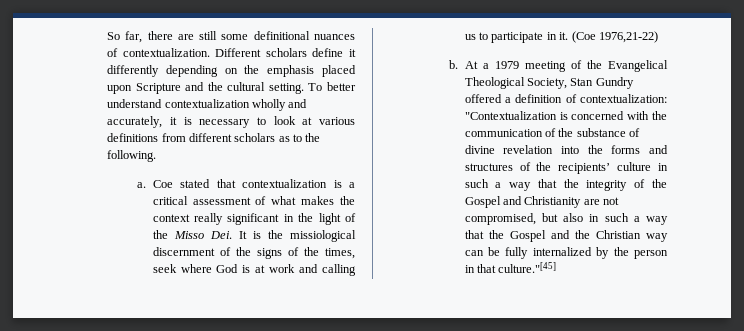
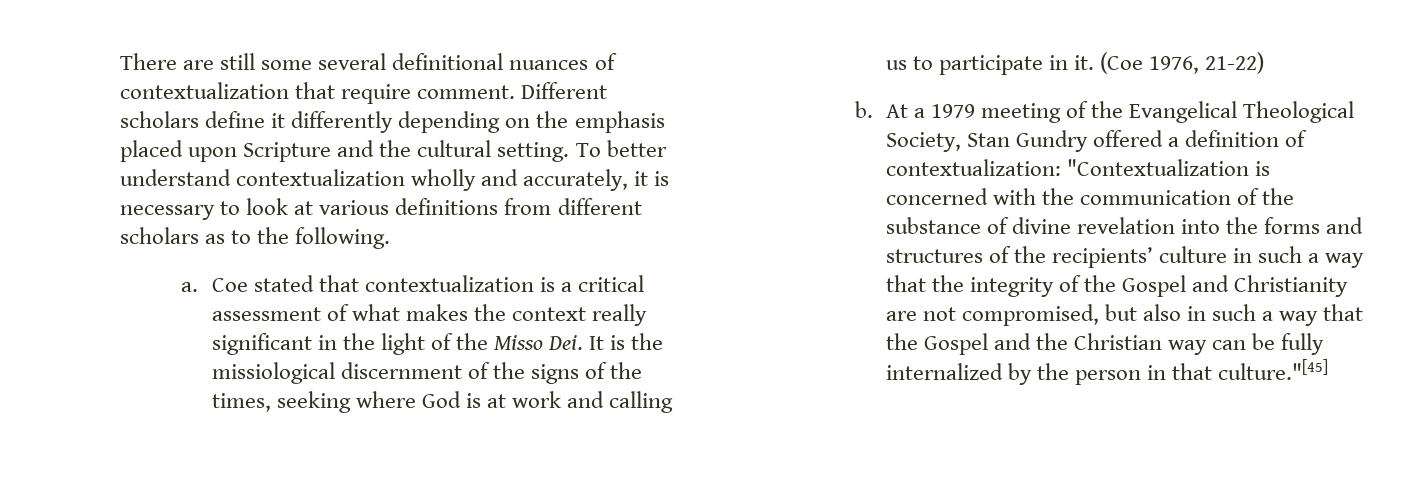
[107,31,173,43] So far, there -> [120,53,178,70] There
(249, 37) none -> [318,53,387,70] several
[122,48,210,57] contextualization. -> [120,82,516,104] contextualization that require comment.
[152,264,177,273] seek -> [276,391,351,413] seeking
[598,31,658,43] 1976,21-22) -> [1148,52,1265,74] 1976, 21-22)

